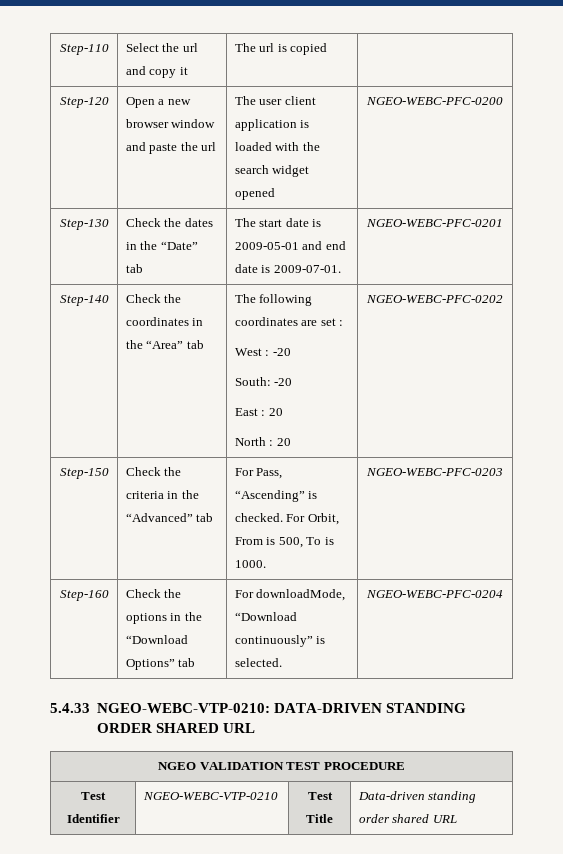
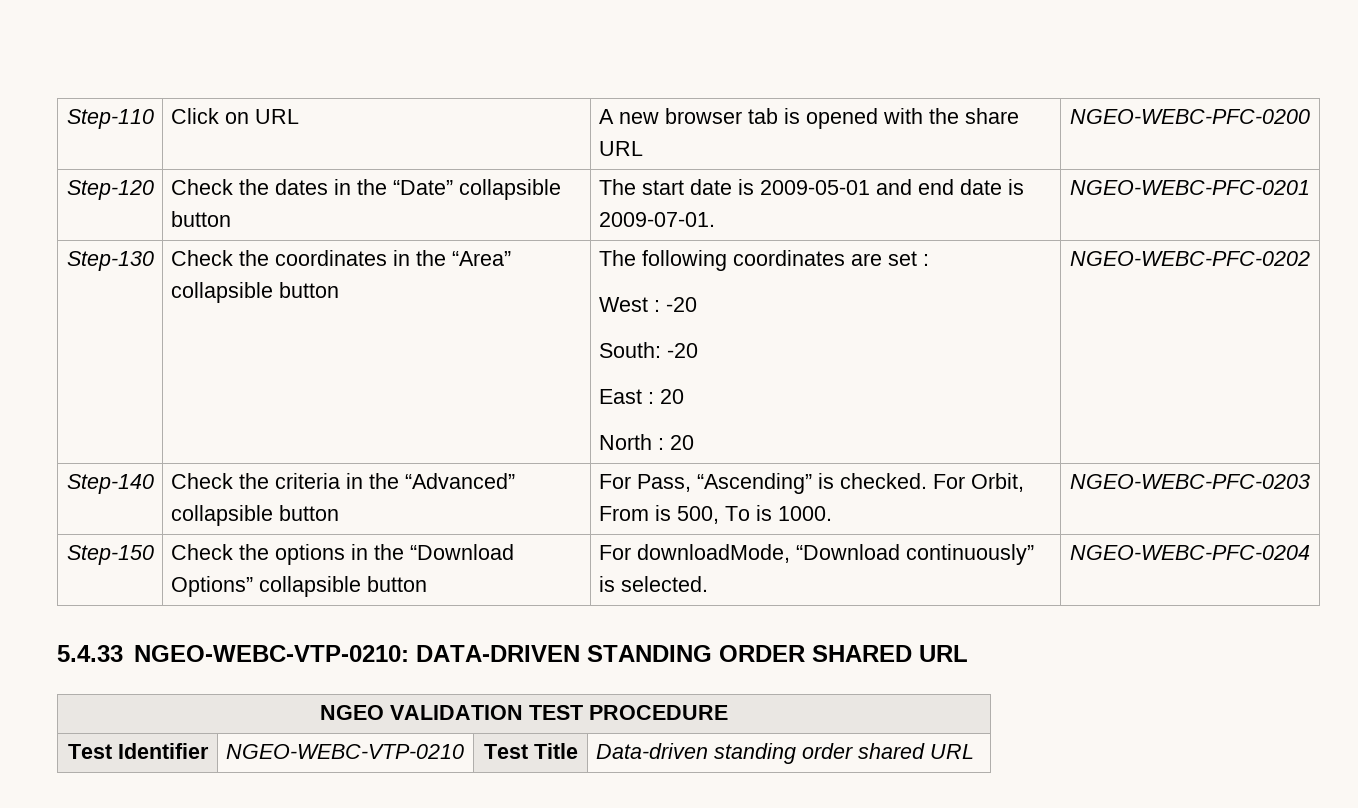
[125,43,198,52] [125,66,188,78] [234,43,328,55] [59,97,109,108] [125,97,191,108] [125,119,216,128] [125,142,217,154] [234,96,316,105] [234,119,310,131] [234,142,320,151] [234,165,310,177] [234,188,275,200] Select the url and copy it | The url is copied | // Step-120 | Open a new browser window and paste the url | The user client application is loaded with the search widget opened -> [170,108,299,124] [598,108,1019,129] [598,141,643,156] Click on URL | A new browser tab is opened with the share URL
[59,219,109,230] Step-130 -> [66,180,154,200] Step-120
[125,264,143,273] tab -> [458,179,561,200] [170,211,231,227] collapsible button
[59,295,109,306] Step-140 -> [66,251,154,271] Step-130
[186,340,204,349] tab -> [170,282,339,303] collapsible button
[59,468,109,479] Step-150 -> [66,474,154,494] Step-140
[196,513,214,522] tab -> [170,505,339,526] collapsible button
[59,590,109,601] Step-160 -> [66,545,154,565] Step-150
[178,658,196,667] tab -> [258,576,427,597] collapsible button

